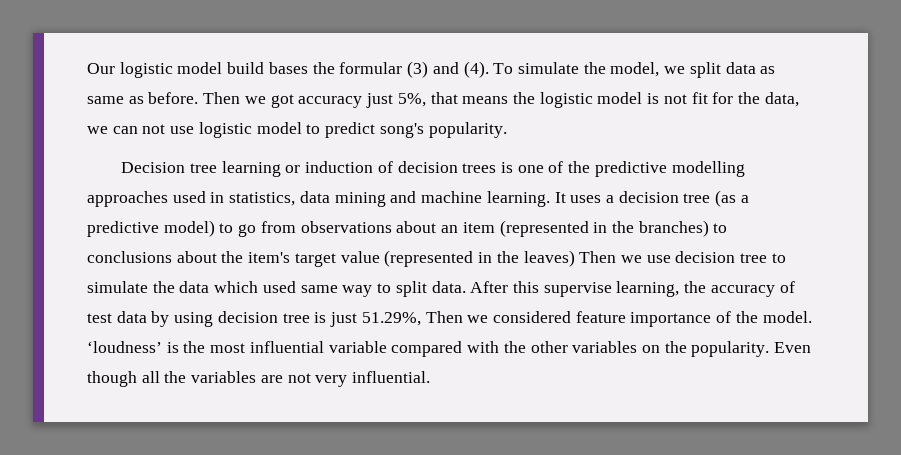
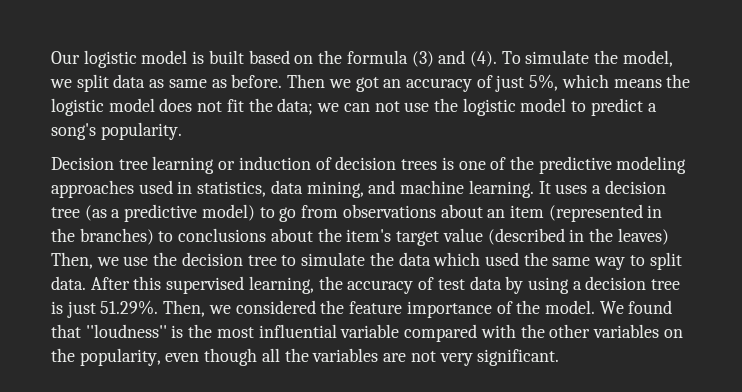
[227,62,403,74] build bases the formular -> [192,50,408,64] is built based on the formula
[298,96,363,108] accuracy -> [383,75,493,92] an accuracy of
[430,92,458,104] that -> [561,74,609,88] which
[647,93,660,104] is -> [159,98,193,112] does
[712,92,799,107] for the data, -> [248,98,314,115] the data;
(195, 130) none -> [433,98,458,112] the
(376, 130) none -> [647,103,657,112] a
[671,161,745,177] modelling -> [616,156,687,174] modeling
[334,192,386,207] mining -> [306,181,364,198] mining,
[384,250,474,267] (represented -> [487,228,565,245] (described
[579,251,617,263] Then -> [51,252,93,269] Then,
(671, 259) none -> [153,252,178,266] the
(296, 287) none -> [523,252,548,266] the
[543,282,612,297] supervise -> [166,276,245,294] supervised
(214, 319) none -> [572,281,582,290] a
[361,311,463,326] 51.29%, Then -> [100,300,206,317] 51.29%. Then,
(571, 317) none -> [320,300,345,314] the
[87,341,162,353] ‘loudness’ -> [599,300,673,314] [51,324,167,338] We found that ''loudness''
[691,341,812,357] popularity. Even -> [79,348,200,366] popularity, even
[352,371,431,383] influential. -> [477,349,560,366] significant.

